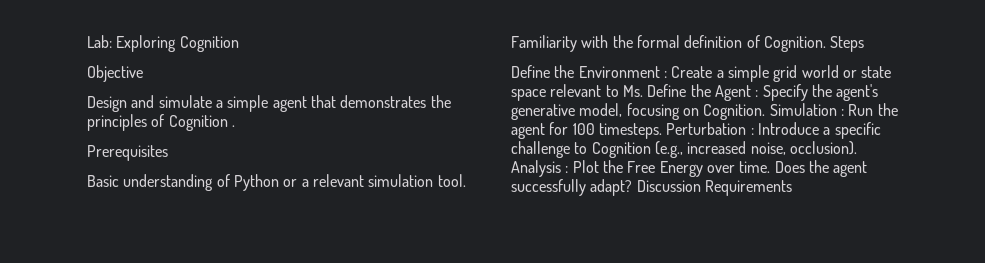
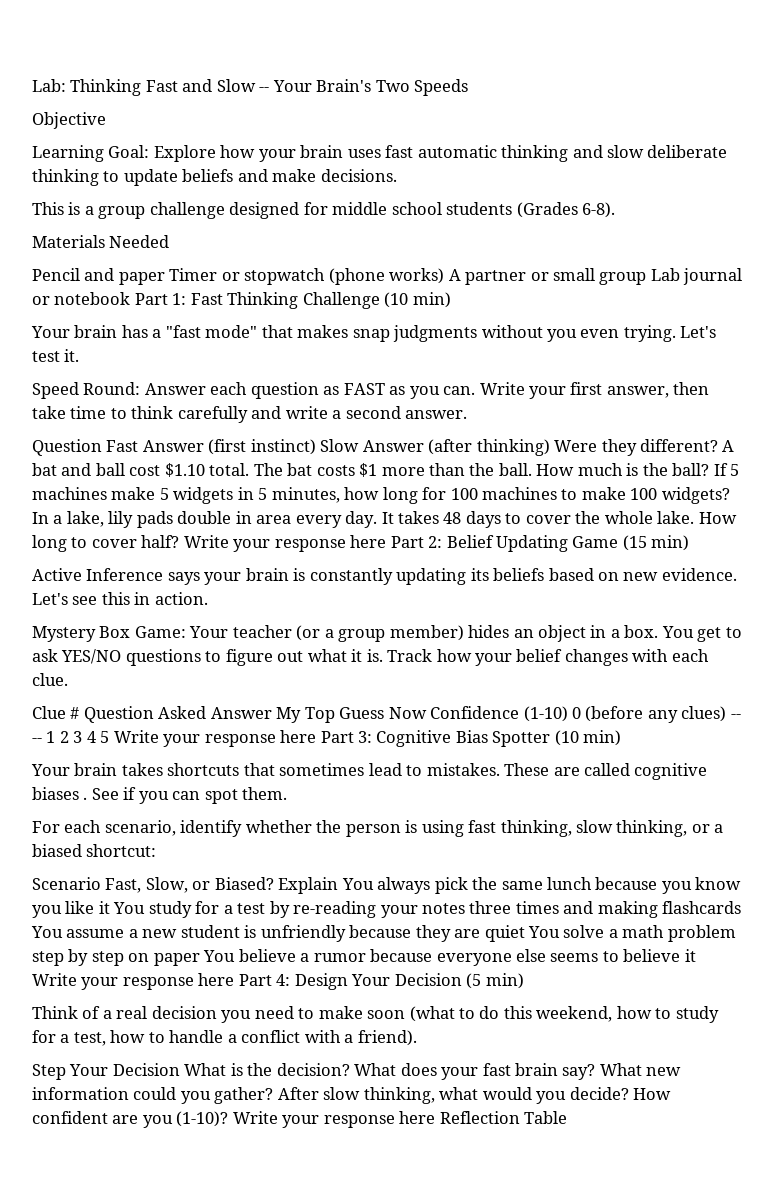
[116,35,239,52] [87,65,143,82] [87,95,451,112] [87,114,235,131] [87,145,168,161] [87,174,466,191] [511,35,865,52] [511,65,892,82] [511,84,879,101] [511,103,898,120] [511,122,881,139] [511,141,857,158] [511,160,868,177] [511,179,792,196] Exploring Cognition // Objective // Design and simulate a simple agent that demonstrates the principles of Cognition . // Prerequisites // Basic understanding of Python or a relevant simulation tool. Familiarity with the formal definition of Cognition. Steps // Define the Environment : Create a simple grid world or state space relevant to Ms. Define the Agent : Specify the agent's generative model, focusing on Cognition. Simulation : Run the agent for 100 timesteps. Perturbation : Introduce a specific challenge to Cognition (e.g., increased noise, occlusion). Analysis : Plot the Free Energy over time. Does the agent successfully adapt? Discussion Requirements -> [70,79,469,96] [32,112,106,129] [32,145,728,162] [32,169,397,186] [32,202,616,219] [32,235,170,248] [32,268,743,285] [32,292,451,309] [31,325,717,342] [32,349,80,362] [32,382,710,399] [32,406,468,423] [32,439,735,456] [32,463,740,477] [32,487,730,504] [32,511,737,528] [32,535,690,552] [32,568,737,585] [32,592,208,605] [32,625,742,642] [32,649,709,666] [32,673,68,686] [32,706,741,723] [32,730,622,747] [31,763,708,780] [32,787,288,804] [32,820,724,837] [32,844,157,857] [32,877,742,894] [32,901,742,918] [31,925,736,942] [32,949,696,966] [32,973,524,990] [32,1006,719,1023] [32,1030,417,1046] [32,1063,682,1080] [32,1087,672,1104] [32,1111,568,1128] Thinking Fast and Slow -- Your Brain's Two Speeds // Objective // Learning Goal: Explore how your brain uses fast automatic thinking and slow deliberate thinking to update beliefs and make decisions. // This is a group challenge designed for middle school students (Grades 6-8). // Materials Needed // Pencil and paper Timer or stopwatch (phone works) A partner or small group Lab journal or notebook Part 1: Fast Thinking Challenge (10 min) // Your brain has a "fast mode" that makes snap judgments without you even trying. Let's test it. // Speed Round: Answer each question as FAST as you can. Write your first answer, then take time to think carefully and write a second answer. // Question Fast Answer (first instinct) Slow Answer (after thinking) Were they different? A bat and ball cost $1.10 total. The bat costs $1 more than the ball. How much is the ball? If 5 machines make 5 widgets in 5 minutes, how long for 100 machines to make 100 widgets? In a lake, lily pads double in area every day. It takes 48 days to cover the whole lake. How long to cover half? Write your response here Part 2: Belief Updating Game (15 min) // Active Inference says your brain is constantly updating its beliefs based on new evidence. Let's see this in action. // Mystery Box Game: Your teacher (or a group member) hides an object in a box. You get to ask YES/NO questions to figure out what it is. Track how your belief changes with each clue. // Clue # Question Asked Answer My Top Guess Now Confidence (1-10) 0 (before any clues) -- -- 1 2 3 4 5 Write your response here Part 3: Cognitive Bias Spotter (10 min) // Your brain takes shortcuts that sometimes lead to mistakes. These are called cognitive biases . See if you can spot them. // For each scenario, identify whether the person is using fast thinking, slow thinking, or a biased shortcut: // Scenario Fast, Slow, or Biased? Explain You always pick the same lunch because you know you like it You study for a test by re-reading your notes three times and making flashcards You assume a new student is unfriendly because they are quiet You solve a math problem step by step on paper You believe a rumor because everyone else seems to believe it Write your response here Part 4: Design Your Decision (5 min) // Think of a real decision you need to make soon (what to do this weekend, how to study for a test, how to handle a conflict with a friend). // Step Your Decision What is the decision? What does your fast brain say? What new information could you gather? After slow thinking, what would you decide? How confident are you (1-10)? Write your response here Reflection Table

